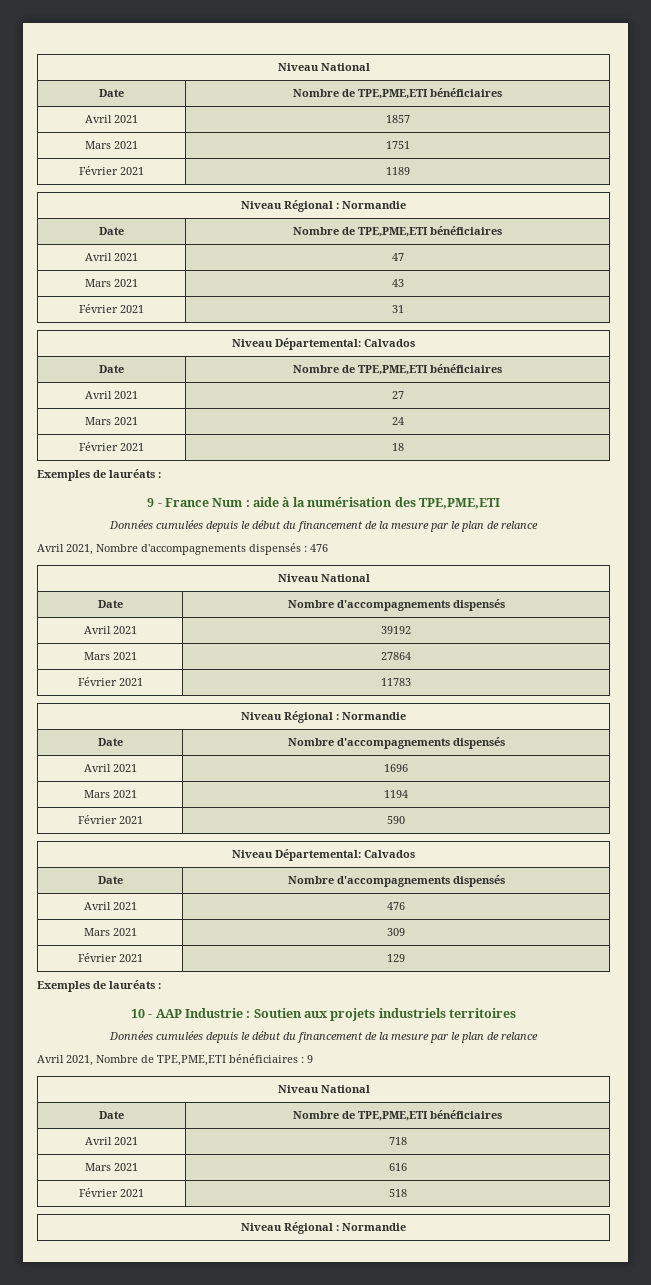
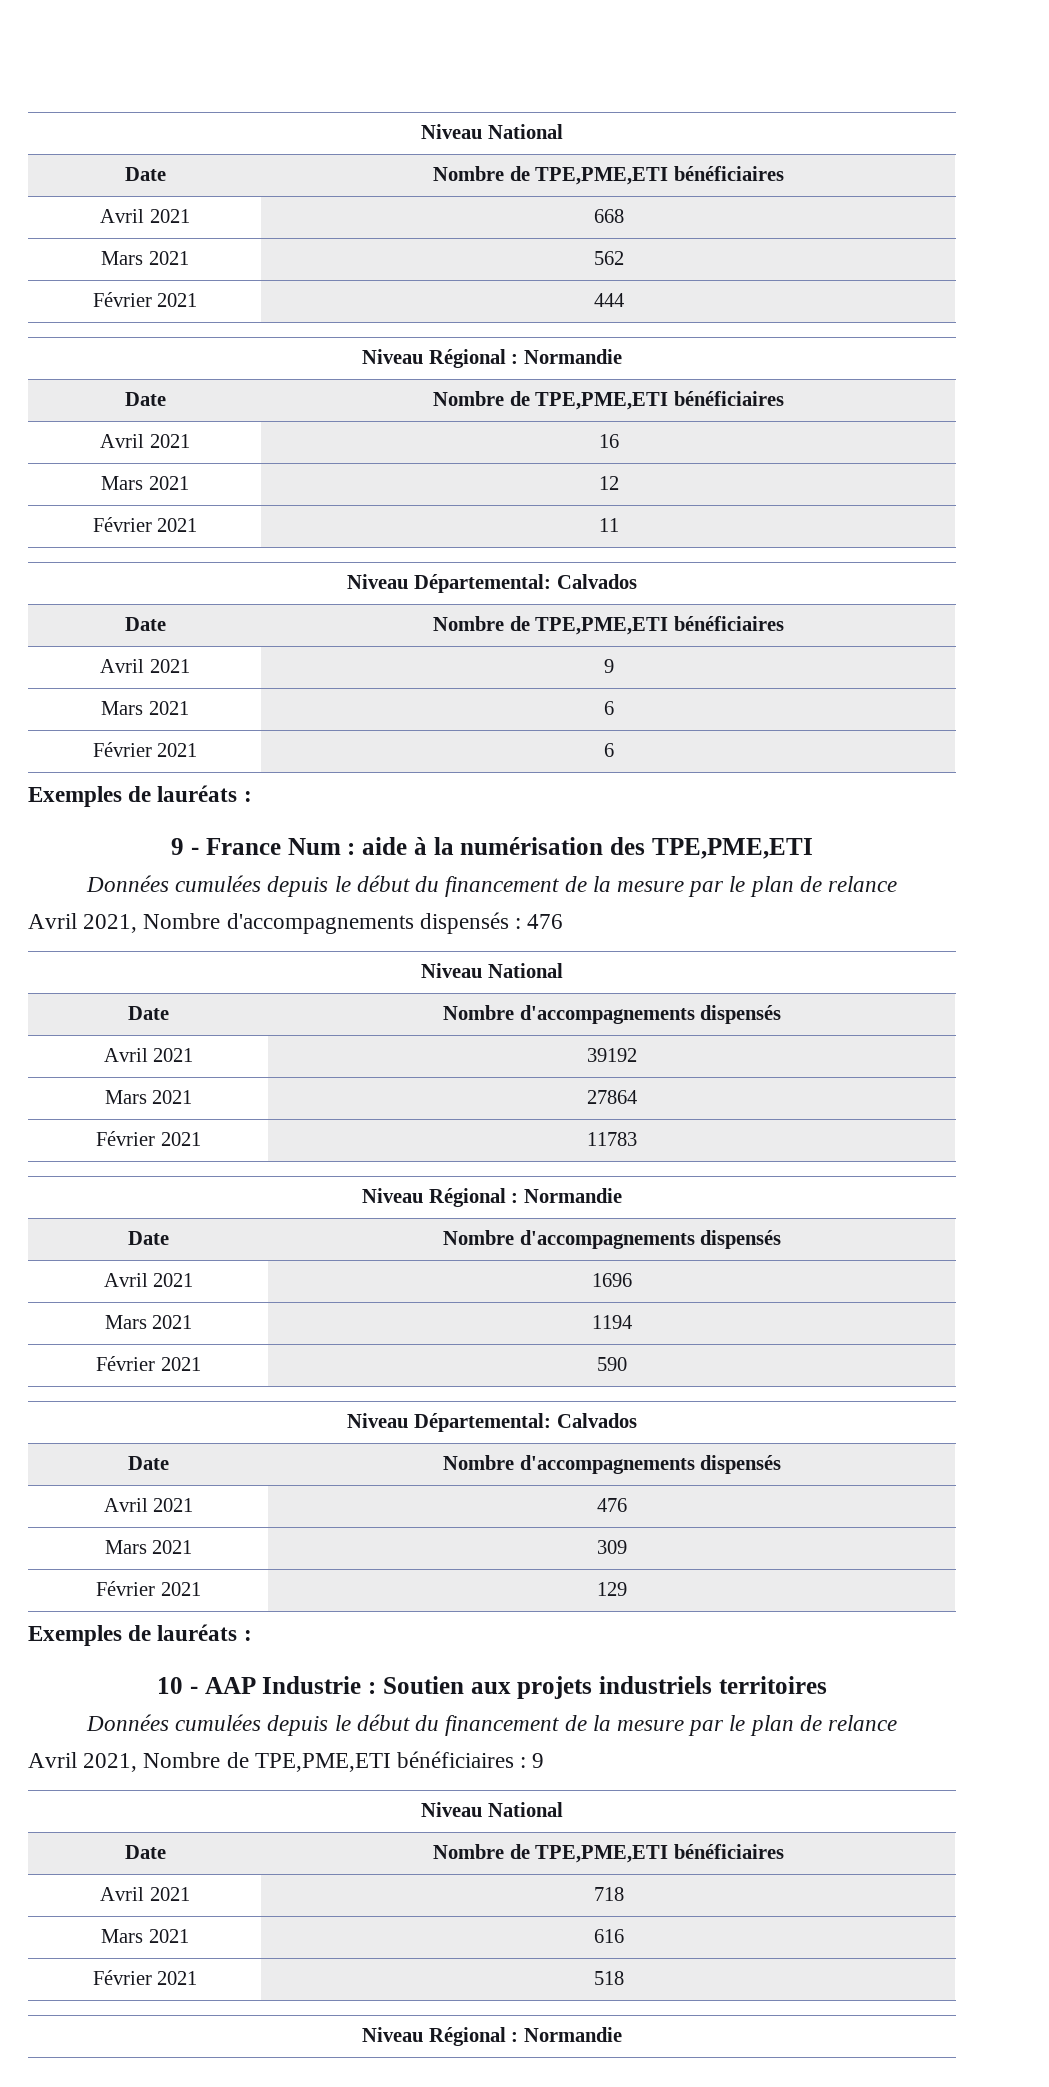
[277,63,370,71] [99,89,124,97] [293,88,503,99] [85,115,138,123] [385,115,410,123] [85,141,138,149] [385,141,410,149] [79,166,144,175] [385,167,410,175] Niveau National // Date | Nombre de TPE,PME,ETI bénéficiaires // Avril 2021 | 1857 // Mars 2021 | 1751 // Février 2021 | 1189 -> [421,124,563,139] [124,167,166,181] [433,166,784,185] [100,209,190,223] [593,209,624,223] [101,251,189,265] [593,251,624,265] [92,292,198,307] [593,293,624,307] Niveau National // Date | Nombre de TPE,PME,ETI bénéficiaires // Avril 2021 | 668 // Mars 2021 | 562 // Février 2021 | 444
[391,253,404,261] [85,279,138,287] [391,279,404,287] [79,304,144,313] [391,305,404,313] 47 // Mars 2021 | 43 // Février 2021 | 31 -> [598,434,619,448] [101,476,189,490] [598,476,619,490] [92,517,198,532] [598,518,619,532] 16 // Mars 2021 | 12 // Février 2021 | 11
[391,391,404,399] [85,417,138,425] [391,417,404,425] [79,442,144,451] [391,443,404,451] 27 // Mars 2021 | 24 // Février 2021 | 18 -> [603,659,614,673] [101,701,189,715] [603,701,614,715] [92,742,198,757] [603,743,614,757] 9 // Mars 2021 | 6 // Février 2021 | 6

